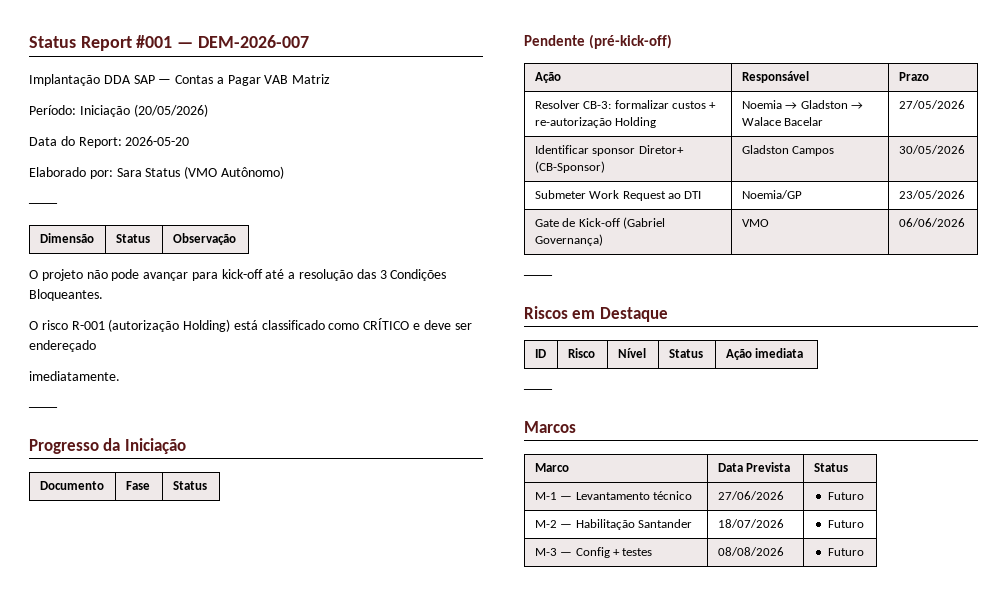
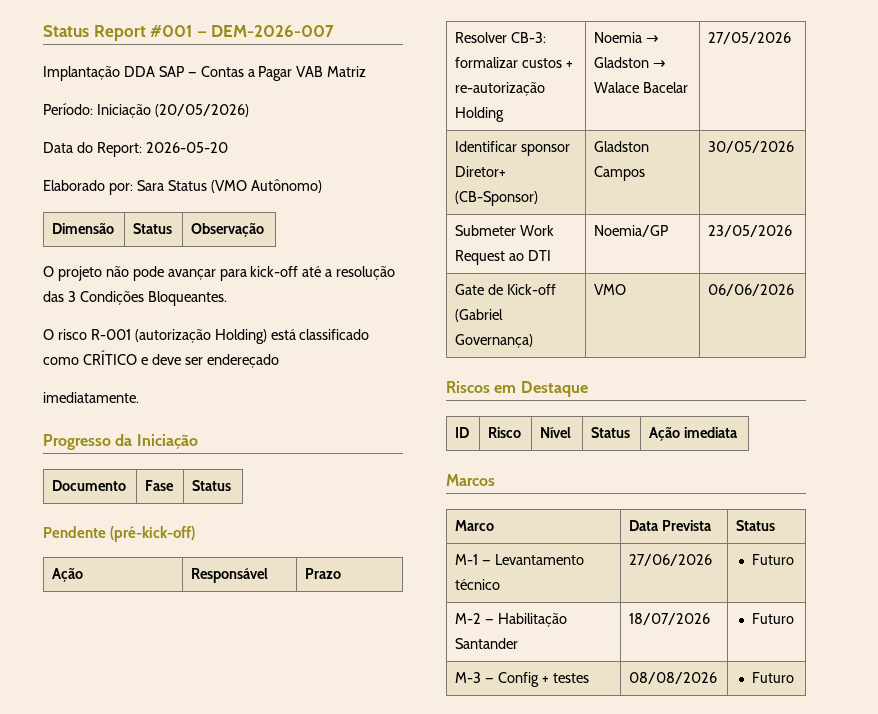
[28,203,58,208] // ──── -> (322, 186) none
[28,407,58,412] // ──── -> (139, 397) none
[523,275,553,280] // ──── -> (795, 290) none
[523,389,553,394] // ──── -> (739, 432) none

